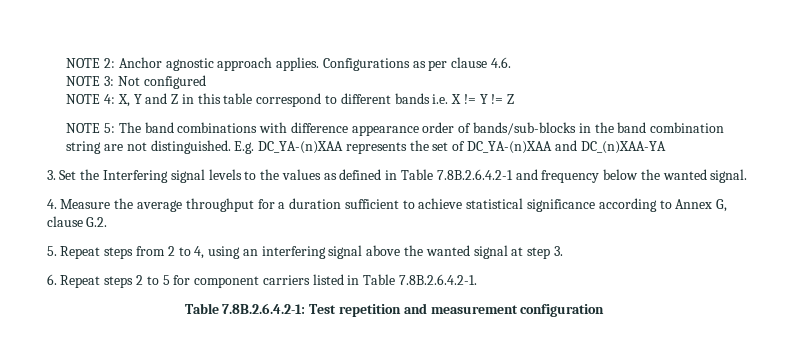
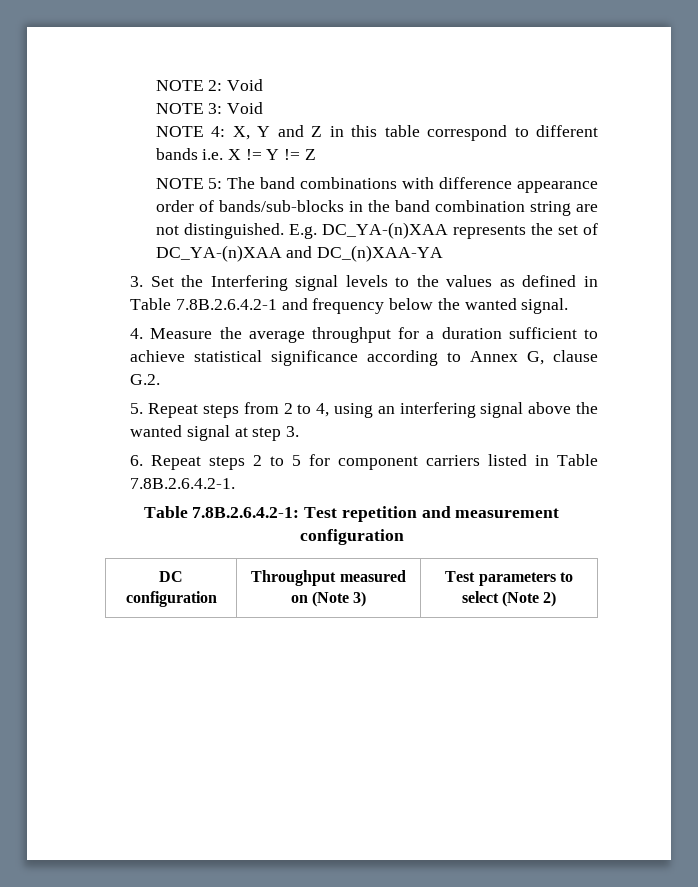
[118,57,512,71] Anchor agnostic approach applies. Configurations as per clause 4.6. -> [227,79,264,91] Void
[117,75,206,89] Not configured -> [227,102,264,114] Void
(605, 310) none -> [159,571,183,582] [125,591,217,607] [251,570,406,586] [290,591,367,607] [445,571,573,586] [461,591,557,607] // DC configuration | Throughput measured on (Note 3) | Test parameters to select (Note 2)

